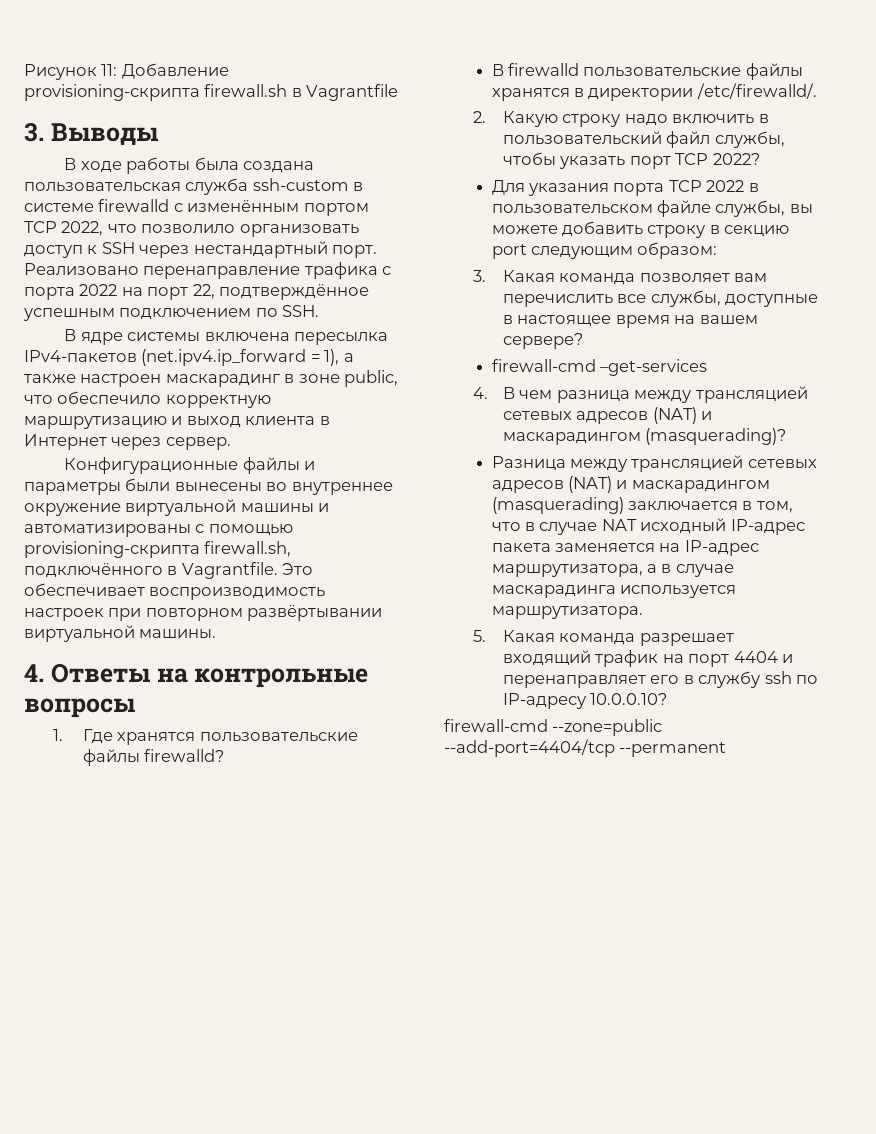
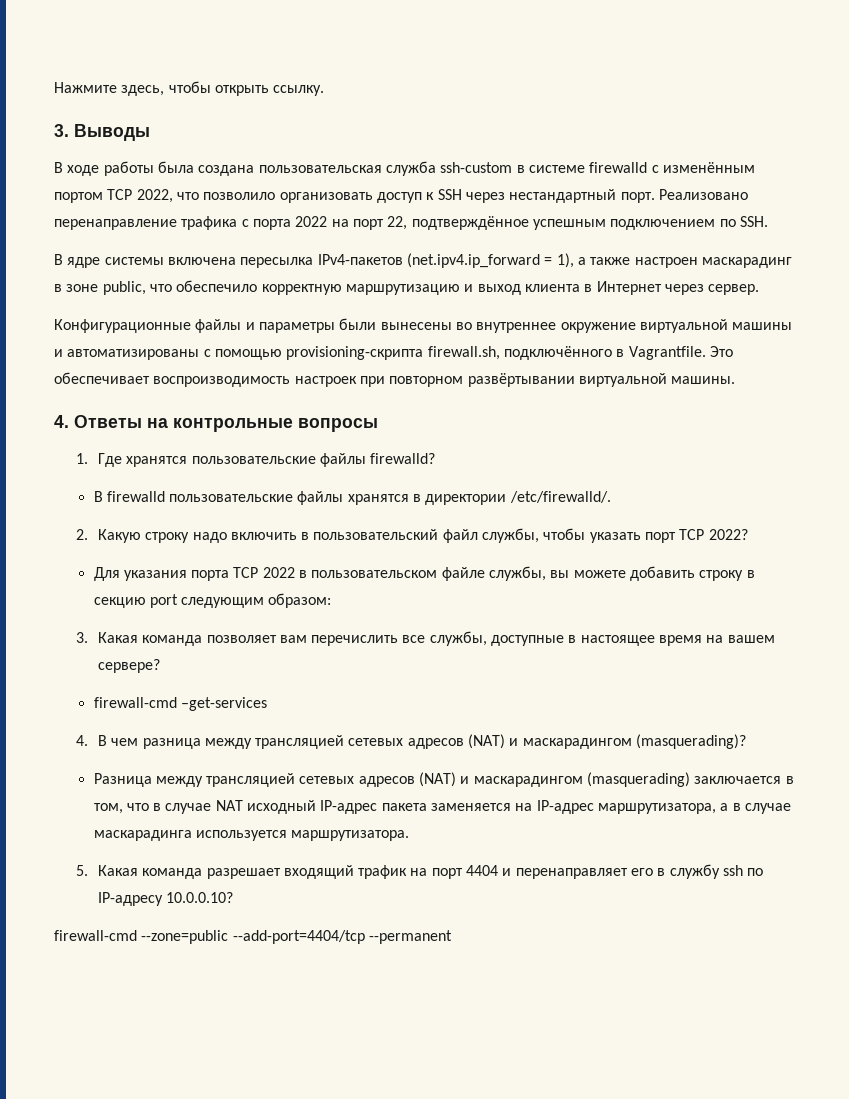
[24,63,229,80] [24,84,399,101] Рисунок 11: Добавление provisioning-скрипта firewall.sh в Vagrantfile -> [54,81,325,96] Нажмите здесь, чтобы открыть ссылку.

